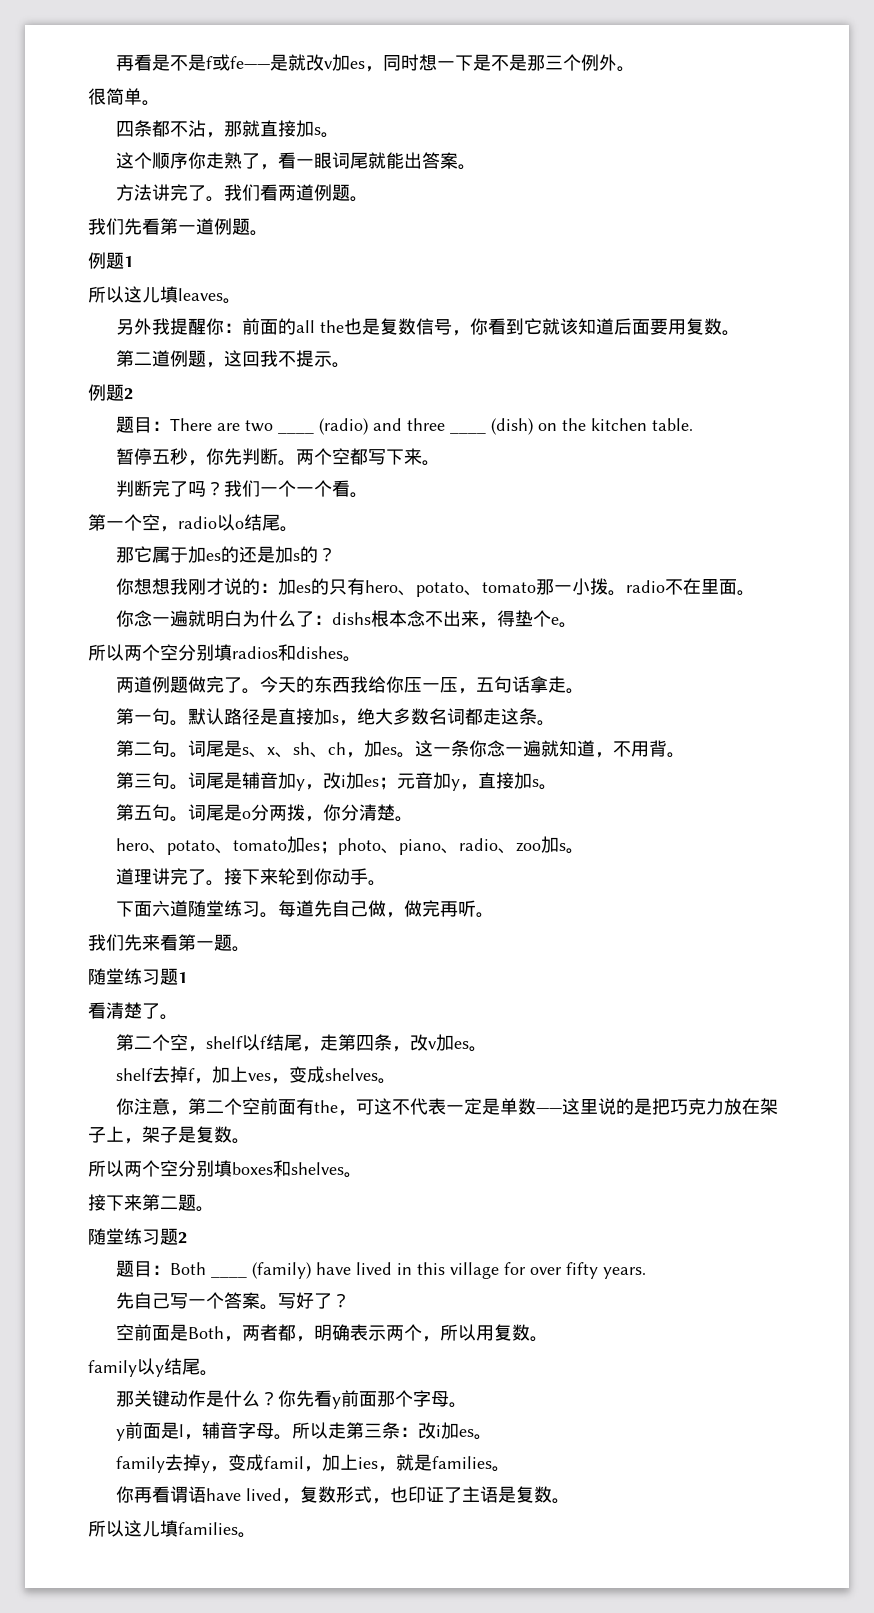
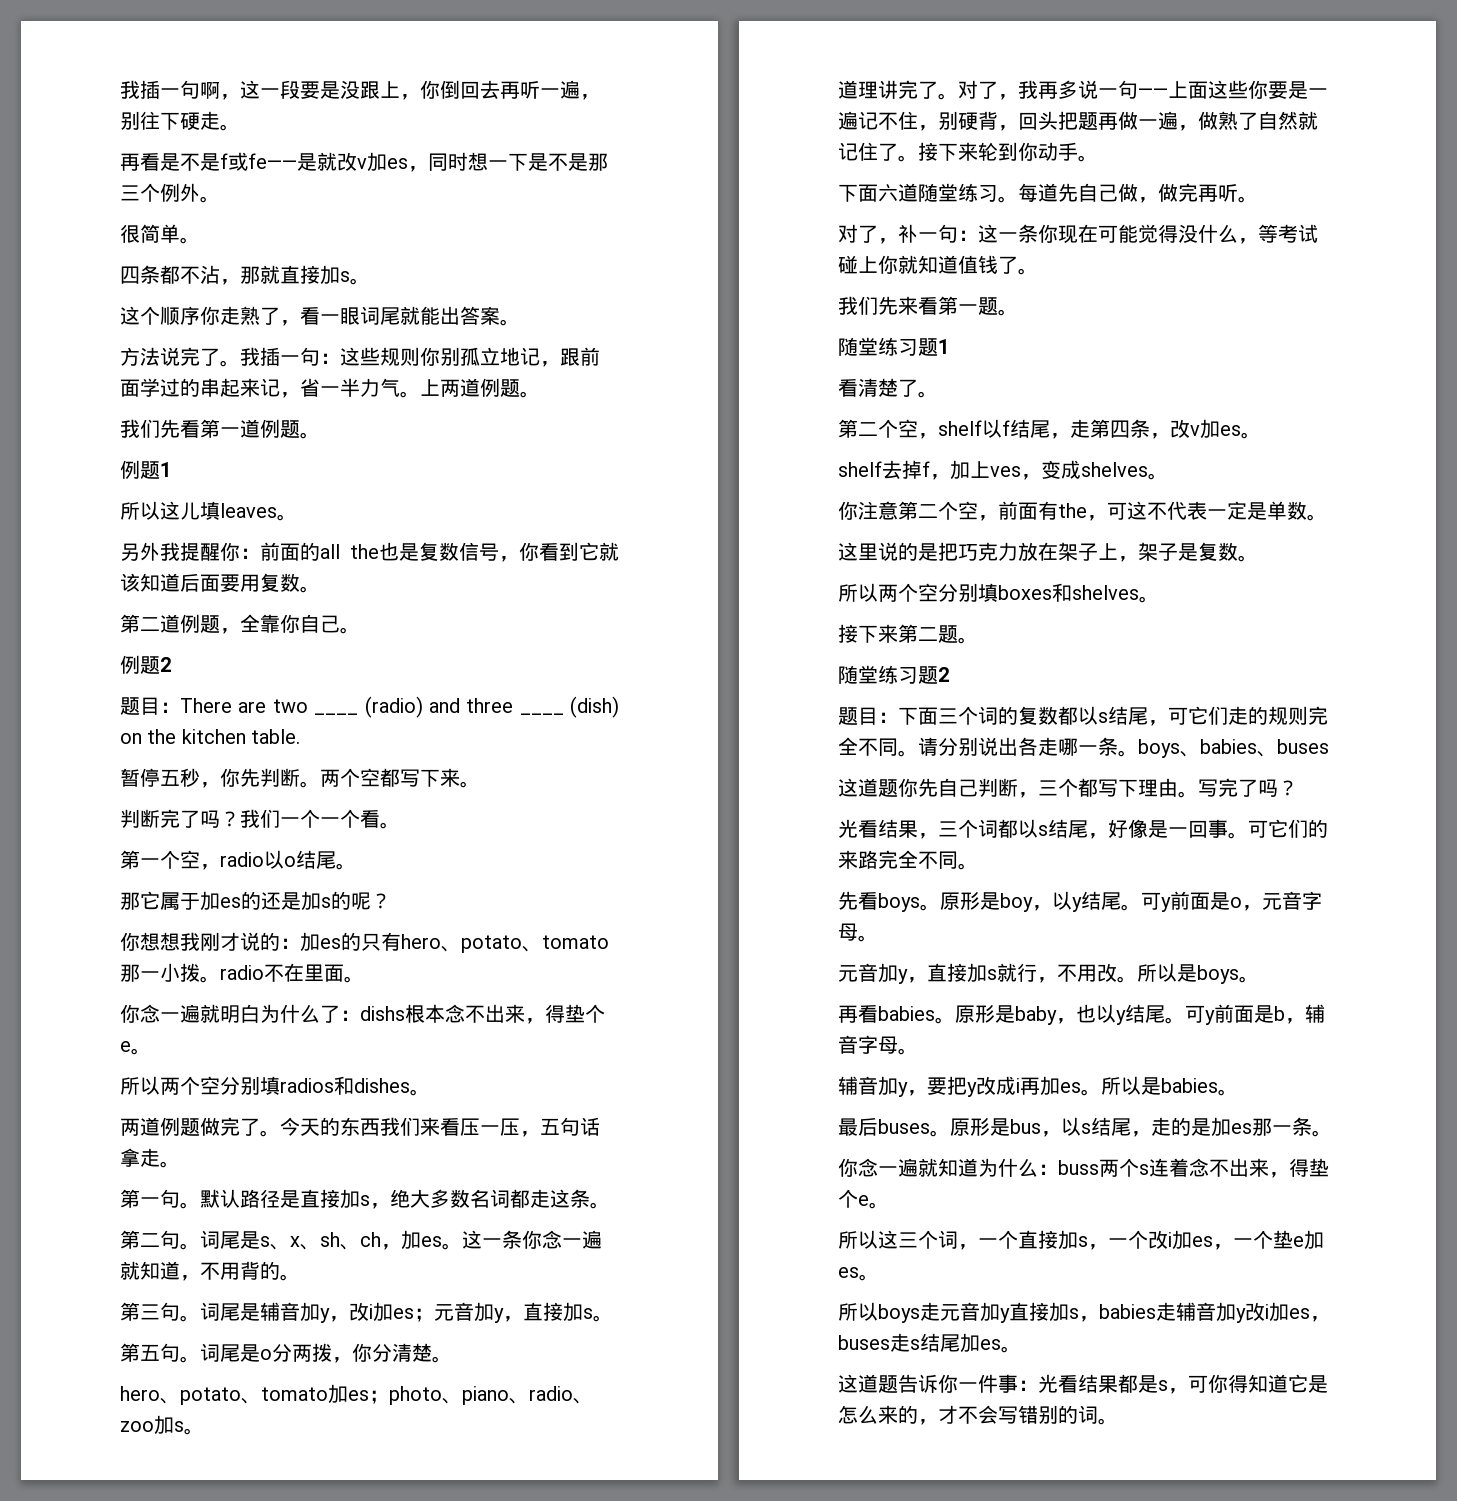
(115, 63) none -> [120,80,600,100] [120,111,240,131] 我插一句啊，这一段要是没跟上，你倒回去再听一遍，别往下硬走。 //
[151,184,170,201] 讲 -> [160,347,180,366] 说
[241,184,278,201] 们看 -> [260,347,600,367] [120,378,440,398] 插一句：这些规则你别孤立地记，跟前面学过的串起来记，省一半力气。上
[223,350,332,367] 这回我不提示 -> [240,614,340,633] 全靠你自己
(318, 554) none -> [351,892,371,910] 呢
[367,676,404,693] 给你 -> [400,1117,460,1136] 们来看
(667, 748) none -> [260,1261,280,1280] 的
(224, 883) none -> [958,80,1328,100] [838,111,1318,131] [838,142,918,162] 对了，我再多说一句——上面这些你要是一遍记不住，别硬背，回头把题再做一遍，做熟了自然就记住了。
(494, 915) none -> [838,224,1318,244] [838,255,1038,275] // 对了，补一句：这一条你现在可能觉得没什么，等考试碰上你就知道值钱了。
[169,1098,260,1116] ，第二个空 -> [898,501,998,521] 第二个空，
[535,1108,562,1113] —— -> [1307,514,1327,521] 。 //
[169,1262,206,1275] [210,1262,646,1279] [115,1292,350,1310] [115,1324,548,1342] [88,1358,218,1377] [115,1390,467,1409] [115,1422,184,1441] Both ____ (family) have lived in this village for over fifty years. // 先自己写一个答案。写好了？ // 空前面是Both，两者都，明确表示两个，所以用复数。 // family以y结尾。 // 那关键动作是什么？你先看y前面那个字母。 // y前面是l -> [898,706,1328,726] [838,737,1329,758] [838,778,1298,798] [838,819,1328,839] [838,850,978,870] [838,891,1322,912] [838,923,878,942] [838,963,1259,984] [838,1004,1285,1025] 下面三个词的复数都以s结尾，可它们走的规则完全不同。请分别说出各走哪一条。boys、babies、buses // 这道题你先自己判断，三个都写下理由。写完了吗？ // 光看结果，三个词都以s结尾，好像是一回事。可它们的来路完全不同。 // 先看boys。原形是boy，以y结尾。可y前面是o，元音字母。 // 元音加y，直接加s就行，不用改。所以是boys。 // 再看babies。原形是baby，也以y结尾。可y前面是b
[291,1422,492,1440] [115,1454,510,1473] [115,1486,570,1504] [88,1520,238,1537] 所以走第三条：改i加es。 // family去掉y，变成famil，加上ies，就是families。 // 你再看谓语have lived，复数形式，也印证了主语是复数。 // 所以这儿填families -> [838,1076,1238,1097] [838,1117,1332,1137] [838,1158,1329,1178] [838,1189,889,1209] [838,1230,1324,1250] [838,1267,879,1281] [838,1302,1330,1323] [838,1333,1021,1353] [838,1374,1328,1394] [838,1405,1098,1425] // 辅音加y，要把y改成i再加es。所以是babies。 // 最后buses。原形是bus，以s结尾，走的是加es那一条。 // 你念一遍就知道为什么：buss两个s连着念不出来，得垫个e。 // 所以这三个词，一个直接加s，一个改i加es，一个垫e加es。 // 所以boys走元音加y直接加s，babies走辅音加y改i加es，buses走s结尾加es。 // 这道题告诉你一件事：光看结果都是s，可你得知道它是怎么来的，才不会写错别的词

